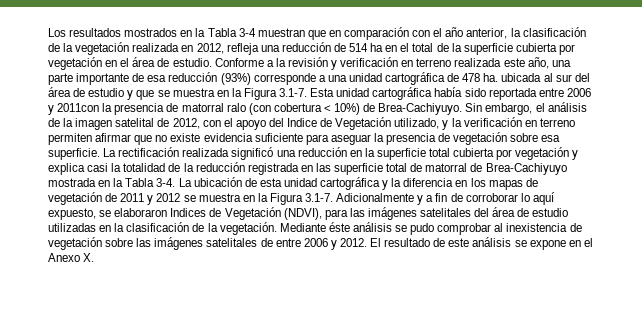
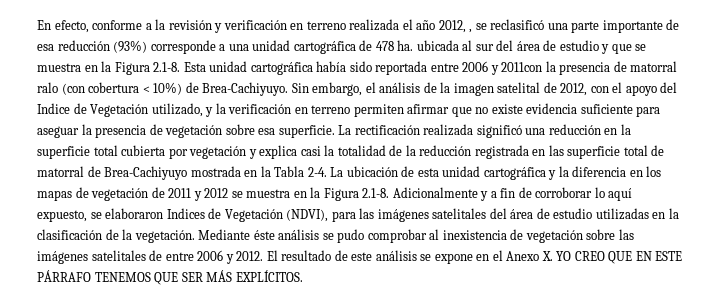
[48,27,586,40] [48,42,575,55] [48,57,264,70] Los resultados mostrados en la Tabla 3-4 muestran que en comparación con el año anterior, la clasificación de la vegetación realizada en 2012, refleja una reducción de 514 ha en el total de la superficie cubierta por vegetación en el área de estudio. Conforme -> [37,20,143,33] En efecto, conforme
[503,57,549,69] este año, -> [402,19,545,33] el año 2012, , se reclasificó
[279,88,308,97] 3.1-7. -> [153,62,181,72] 2.1-8.
[156,178,176,187] 3-4. -> [307,167,327,177] 2-4.
[305,193,334,202] 3.1-7. -> [362,188,390,198] 2.1-8.
(95, 257) none -> [556,251,683,264] [37,270,303,285] YO CREO QUE EN ESTE PÁRRAFO TENEMOS QUE SER MÁS EXPLÍCITOS.

